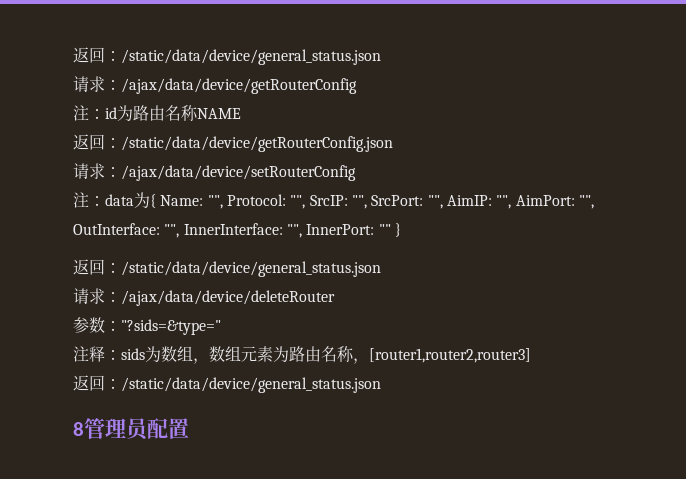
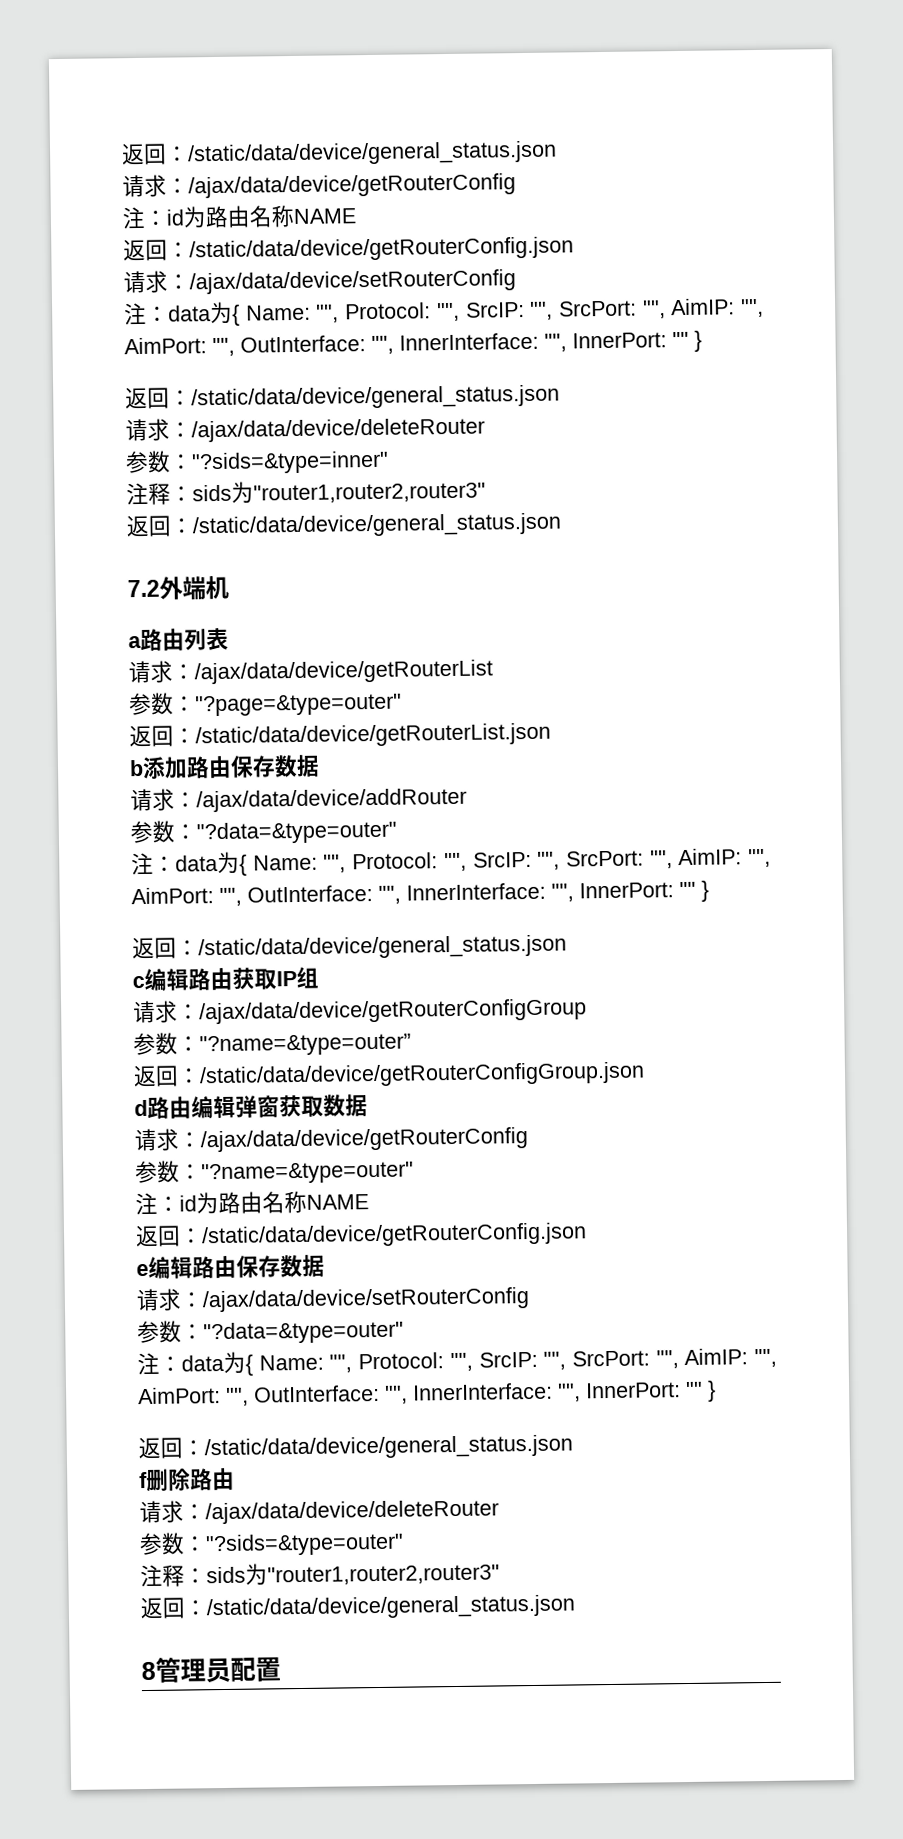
[121,319,221,335] [73,346,531,364] "?sids=&type=" // 注释：sids为数组，数组元素为路由名称，[router1,router2,router3] -> [191,450,389,475] [126,481,486,506] [126,512,562,539] [127,575,229,601] [128,627,229,651] [128,659,493,685] [129,692,402,717] [129,722,551,749] [129,754,320,779] [130,787,467,813] [130,820,397,845] [131,848,771,876] [131,880,709,906] [132,934,567,961] [132,966,319,991] [133,998,587,1025] [133,1032,411,1057] [133,1061,645,1089] [134,1094,368,1119] [134,1127,528,1153] [135,1160,414,1185] [135,1190,369,1216] [135,1222,587,1249] [136,1254,325,1279] [136,1287,530,1313] [137,1320,404,1345] [137,1348,777,1376] [138,1380,716,1406] [138,1434,573,1461] [139,1467,235,1492] [139,1499,499,1525] [139,1532,404,1557] [140,1563,500,1588] "?sids=&type=inner" // 注释：sids为"router1,router2,router3" // 返回：/static/data/device/general_status.json // 7.2外端机 // a路由列表 // 请求：/ajax/data/device/getRouterList // 参数："?page=&type=outer" // 返回：/static/data/device/getRouterList.json // b添加路由保存数据 // 请求：/ajax/data/device/addRouter // 参数："?data=&type=outer" // 注：data为{ Name: "", Protocol: "", SrcIP: "", SrcPort: "", AimIP: "", AimPort: "", OutInterface: "", InnerInterface: "", InnerPort: "" } // 返回：/static/data/device/general_status.json // c编辑路由获取IP组 // 请求：/ajax/data/device/getRouterConfigGroup // 参数："?name=&type=outer” // 返回：/static/data/device/getRouterConfigGroup.json // d路由编辑弹窗获取数据 // 请求：/ajax/data/device/getRouterConfig // 参数："?name=&type=outer" // 注：id为路由名称NAME // 返回：/static/data/device/getRouterConfig.json // e编辑路由保存数据 // 请求：/ajax/data/device/setRouterConfig // 参数："?data=&type=outer" // 注：data为{ Name: "", Protocol: "", SrcIP: "", SrcPort: "", AimIP: "", AimPort: "", OutInterface: "", InnerInterface: "", InnerPort: "" } // 返回：/static/data/device/general_status.json // f删除路由 // 请求：/ajax/data/device/deleteRouter // 参数："?sids=&type=outer" // 注释：sids为"router1,router2,router3"

